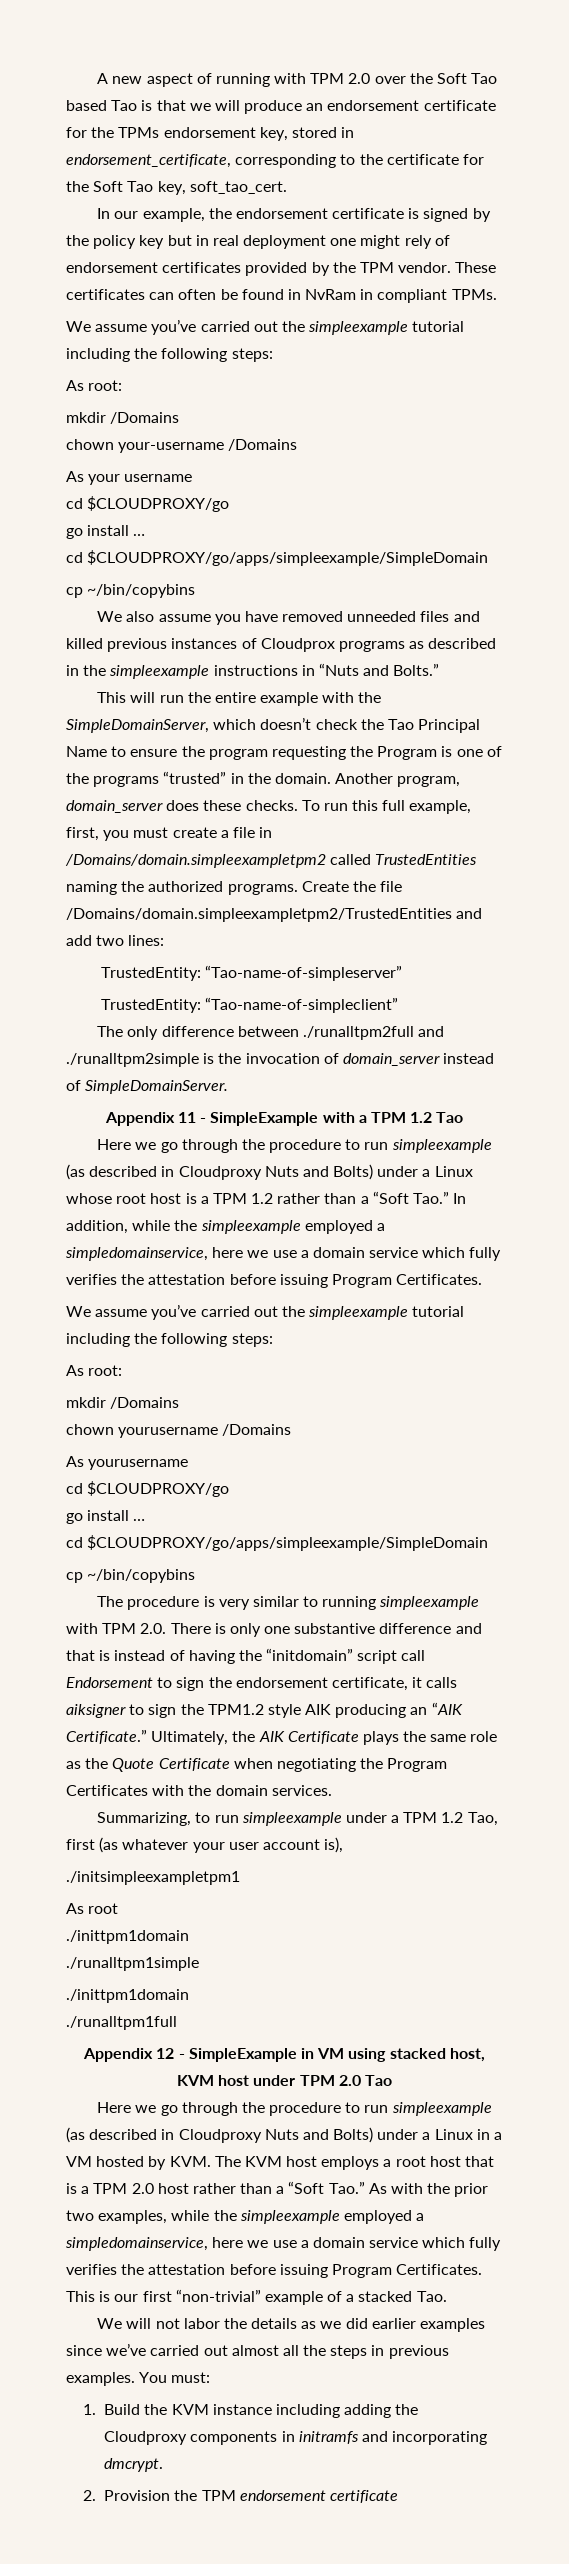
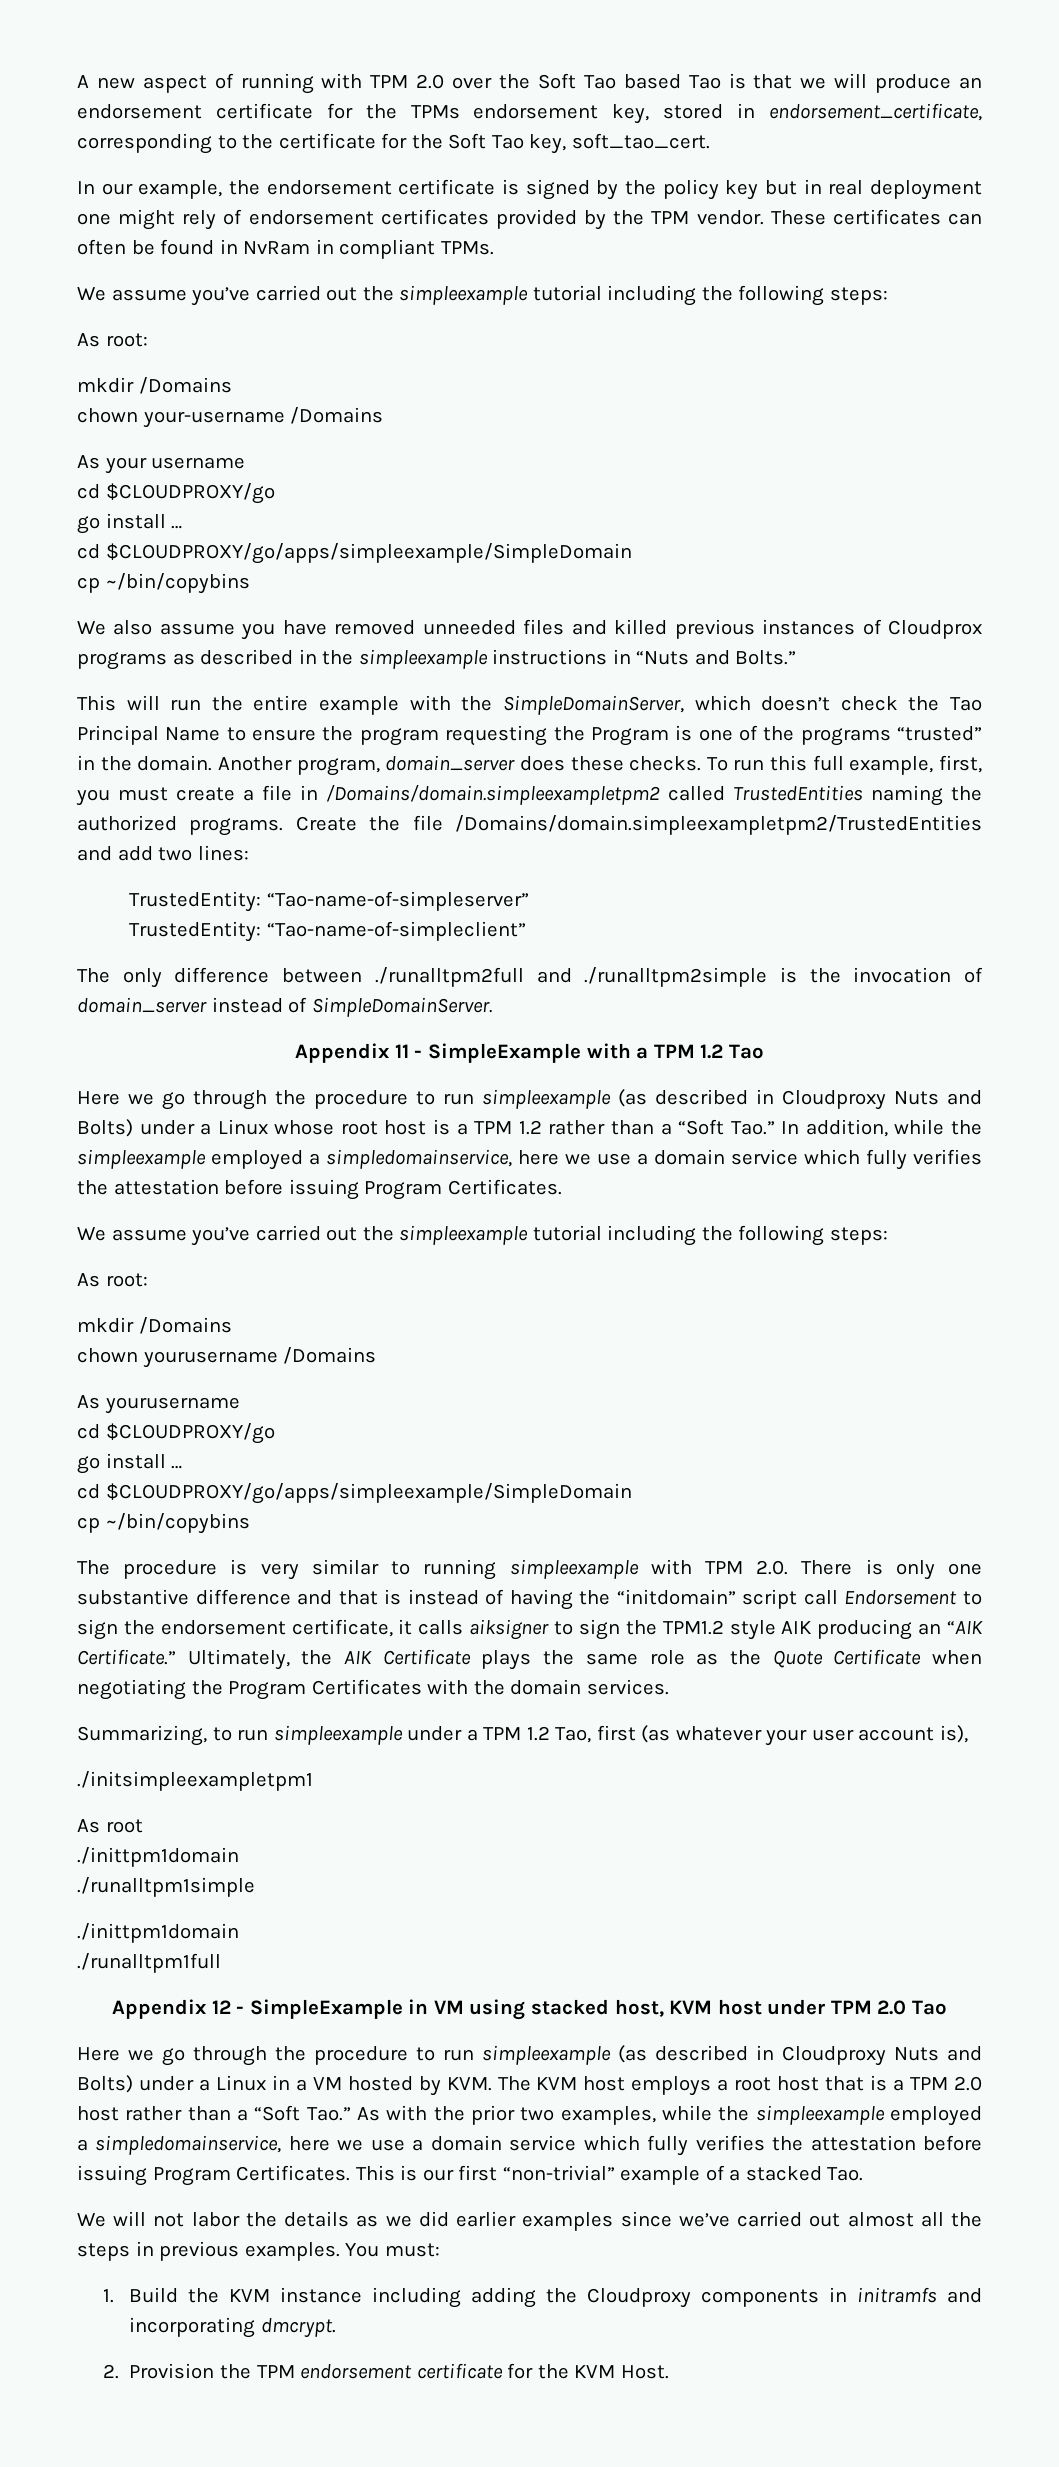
(398, 2496) none -> [507,2363,669,2379] for the KVM Host.

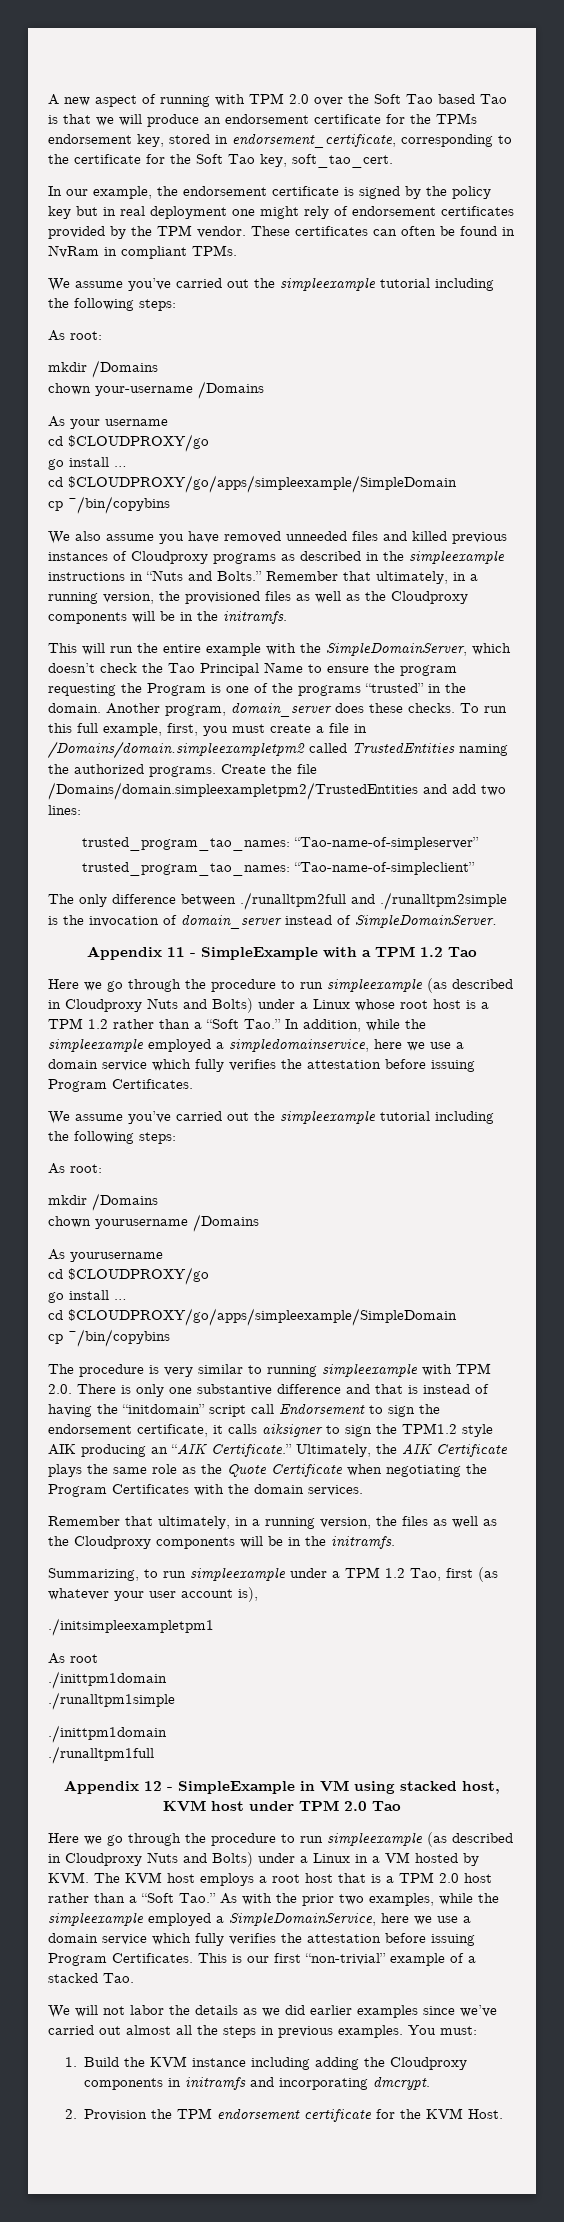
[887,620,982,639] Cloudprox -> [131,551,208,564] Cloudproxy
(797, 657) none -> [266,571,478,584] [48,591,468,604] [48,611,287,624] Remember that ultimately, in a running version, the provisioned files as well as the Cloudproxy components will be in the initramfs.
[129,891,262,912] TrustedEntity: -> [82,837,291,851] trusted_program_tao_names:
[129,921,262,942] TrustedEntity: -> [82,862,291,876] trusted_program_tao_names:
(669, 1687) none -> [48,1516,497,1529] [48,1536,395,1549] // Remember that ultimately, in a running version, the files as well as the Cloudproxy components will be in the initramfs.
[95,2135,282,2155] simpledomainservice, -> [229,1912,376,1926] SimpleDomainService,

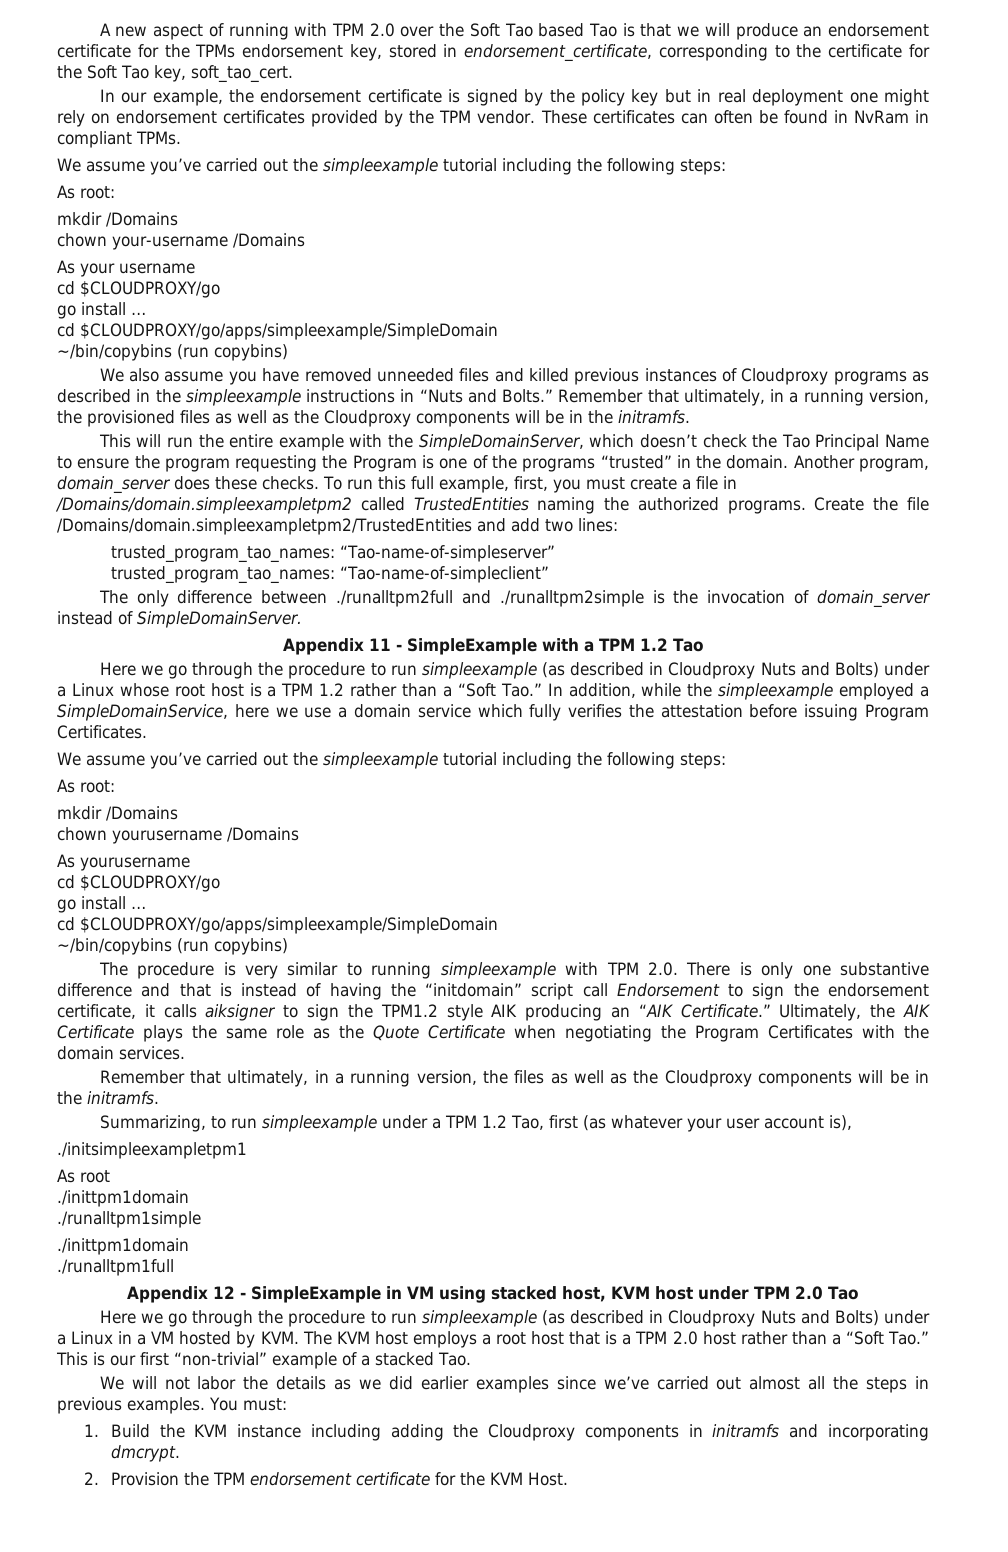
[334,206,348,216] of -> [91,113,111,124] on
[48,496,170,514] cp ~/bin/copybins -> [57,344,288,361] ~/bin/copybins (run copybins)
[229,1038,369,1052] simpledomainservice, -> [57,704,228,721] SimpleDomainService,
[48,1329,170,1347] cp ~/bin/copybins -> [57,938,288,955] ~/bin/copybins (run copybins)
[220,1893,499,1906] [48,1912,471,1926] [48,1933,475,1946] [48,1953,193,1966] As with the prior two examples, while the simpleexample employed a SimpleDomainService, here we use a domain service which fully verifies the attestation before issuing Program Certificates. -> (930, 1338) none

